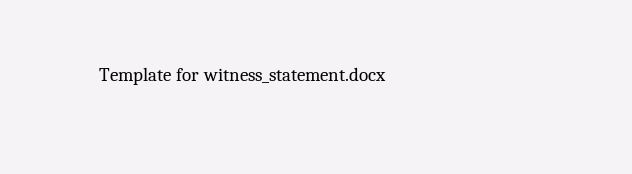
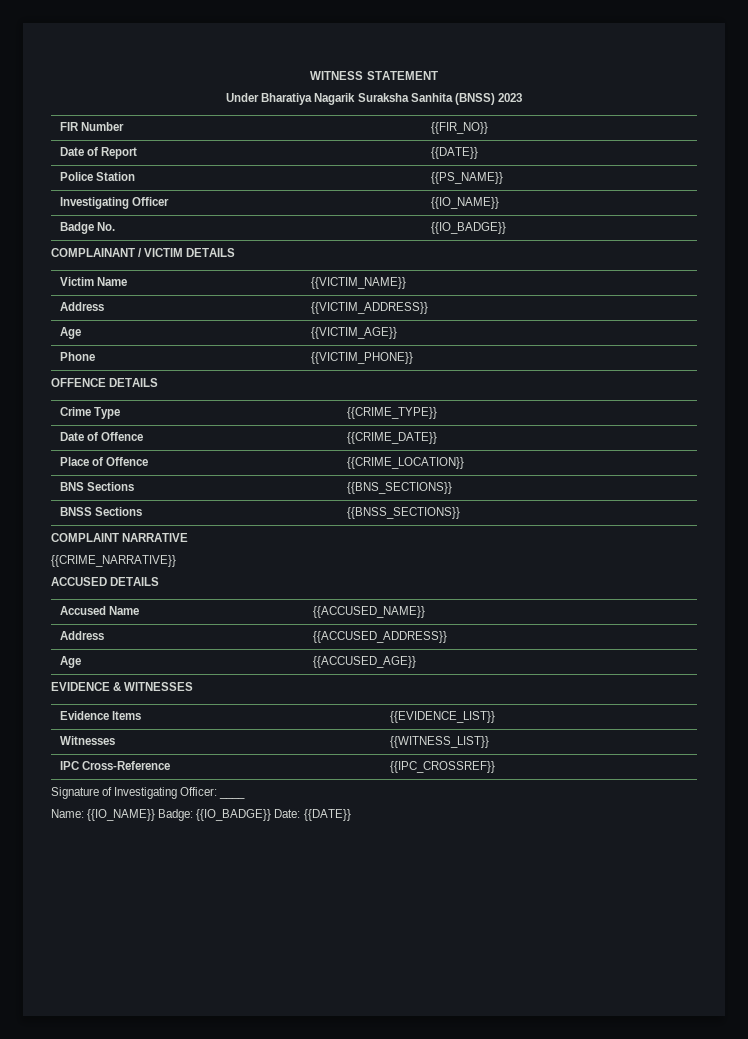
[99,67,387,85] Template for witness_statement.docx -> [310,71,438,80] [226,93,522,105] [60,122,125,131] [431,122,489,134] [60,147,138,159] [431,147,479,159] [60,172,136,181] [431,172,504,184] [60,197,170,209] [431,197,500,209] [60,222,116,234] [431,222,507,234] [51,248,236,257] [60,277,128,286] [311,277,407,289] [60,302,105,311] [311,302,429,314] [60,327,82,339] [311,327,398,339] [60,352,96,361] [311,352,414,364] [51,378,159,387] [60,407,121,419] [347,407,438,419] [60,432,144,441] [347,432,438,444] [60,457,149,466] [347,457,465,469] [60,482,135,491] [347,482,453,494] [60,507,143,516] [347,507,461,519] [51,533,189,542] [51,555,176,567] [51,577,160,586] [60,606,140,615] [313,606,426,618] [60,631,105,640] [313,631,448,643] [60,656,82,668] [313,656,417,668] [51,682,194,691] [60,711,142,720] [390,711,496,723] [60,736,116,745] [390,736,490,748] [60,761,171,770] [390,761,496,773] [51,787,218,799] [219,796,246,799] [51,809,351,821] WITNESS STATEMENT // Under Bharatiya Nagarik Suraksha Sanhita (BNSS) 2023 // FIR Number | {{FIR_NO}} // Date of Report | {{DATE}} // Police Station | {{PS_NAME}} // Investigating Officer | {{IO_NAME}} // Badge No. | {{IO_BADGE}} // COMPLAINANT / VICTIM DETAILS // Victim Name | {{VICTIM_NAME}} // Address | {{VICTIM_ADDRESS}} // Age | {{VICTIM_AGE}} // Phone | {{VICTIM_PHONE}} // OFFENCE DETAILS // Crime Type | {{CRIME_TYPE}} // Date of Offence | {{CRIME_DATE}} // Place of Offence | {{CRIME_LOCATION}} // BNS Sections | {{BNS_SECTIONS}} // BNSS Sections | {{BNSS_SECTIONS}} // COMPLAINT NARRATIVE // {{CRIME_NARRATIVE}} // ACCUSED DETAILS // Accused Name | {{ACCUSED_NAME}} // Address | {{ACCUSED_ADDRESS}} // Age | {{ACCUSED_AGE}} // EVIDENCE & WITNESSES // Evidence Items | {{EVIDENCE_LIST}} // Witnesses | {{WITNESS_LIST}} // IPC Cross-Reference | {{IPC_CROSSREF}} // Signature of Investigating Officer: ____ // Name: {{IO_NAME}} Badge: {{IO_BADGE}} Date: {{DATE}}

